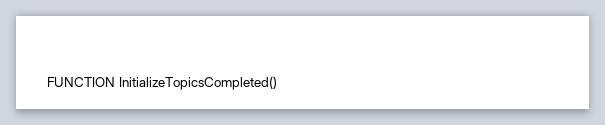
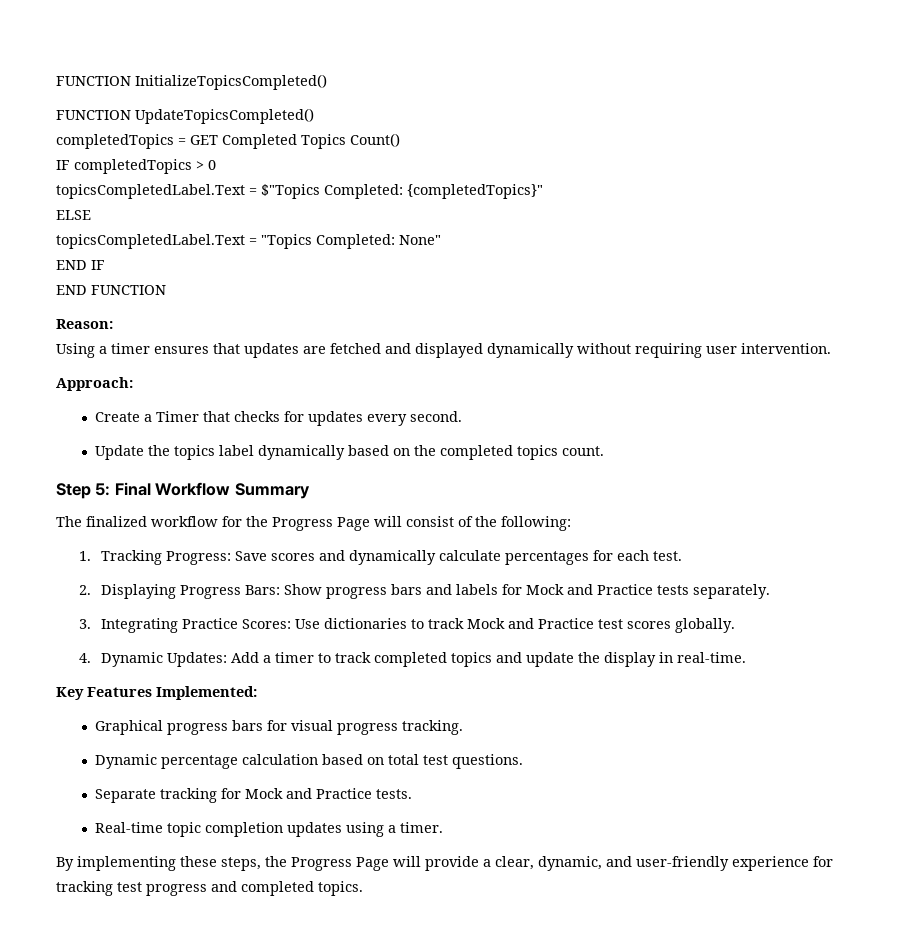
(277, 83) none -> [56,108,314,124] [56,133,400,149] [56,159,216,174] [56,184,543,199] [56,210,91,220] [56,234,441,249] [56,260,105,270] [56,285,166,295] [56,319,113,329] [56,343,831,358] [56,377,133,391] [94,411,462,426] [94,445,604,460] [56,482,310,499] [56,516,571,531] [78,550,683,565] [78,584,771,599] [78,618,736,633] [78,652,747,667] [56,686,257,700] [94,720,463,735] [94,754,523,769] [94,788,412,803] [94,822,443,837] [56,856,833,871] [56,881,363,896] // FUNCTION UpdateTopicsCompleted() // completedTopics = GET Completed Topics Count() // IF completedTopics > 0 // topicsCompletedLabel.Text = $"Topics Completed: {completedTopics}" // ELSE // topicsCompletedLabel.Text = "Topics Completed: None" // END IF // END FUNCTION // Reason: // Using a timer ensures that updates are fetched and displayed dynamically without requiring user intervention. // Approach: // Create a Timer that checks for updates every second. // Update the topics label dynamically based on the completed topics count. // Step 5: Final Workflow Summary // The finalized workflow for the Progress Page will consist of the following: // 1. Tracking Progress: Save scores and dynamically calculate percentages for each test. // 2. Displaying Progress Bars: Show progress bars and labels for Mock and Practice tests separately. // 3. Integrating Practice Scores: Use dictionaries to track Mock and Practice test scores globally. // 4. Dynamic Updates: Add a timer to track completed topics and update the display in real-time. // Key Features Implemented: // Graphical progress bars for visual progress tracking. // Dynamic percentage calculation based on total test questions. // Separate tracking for Mock and Practice tests. // Real-time topic completion updates using a timer. // By implementing these steps, the Progress Page will provide a clear, dynamic, and user-friendly experience for tracking test progress and completed topics.

